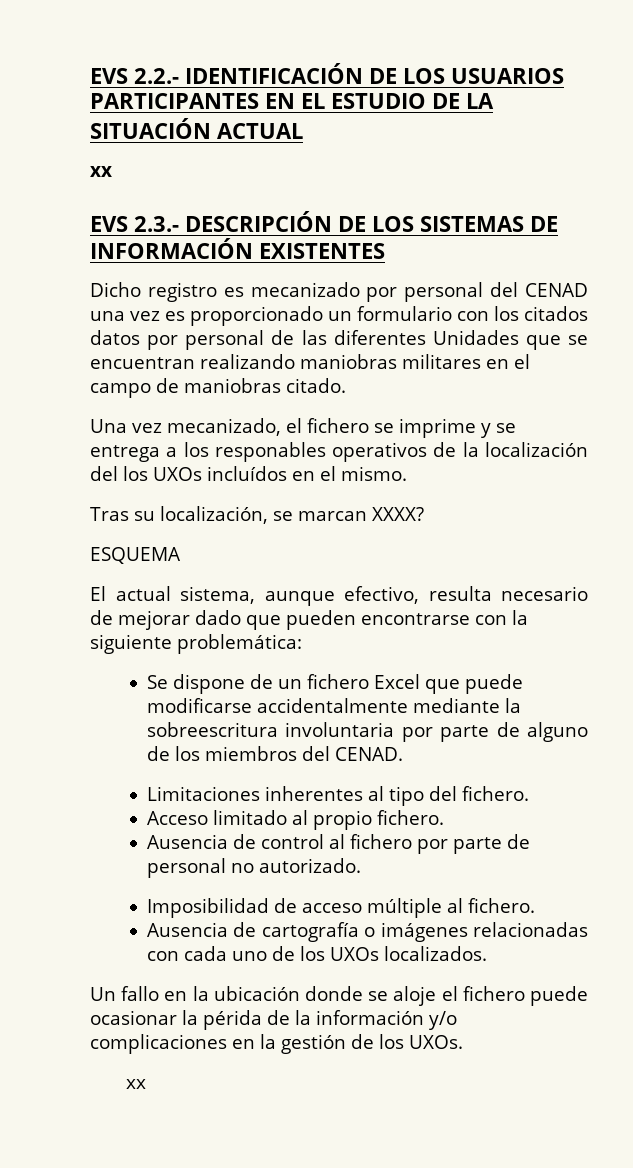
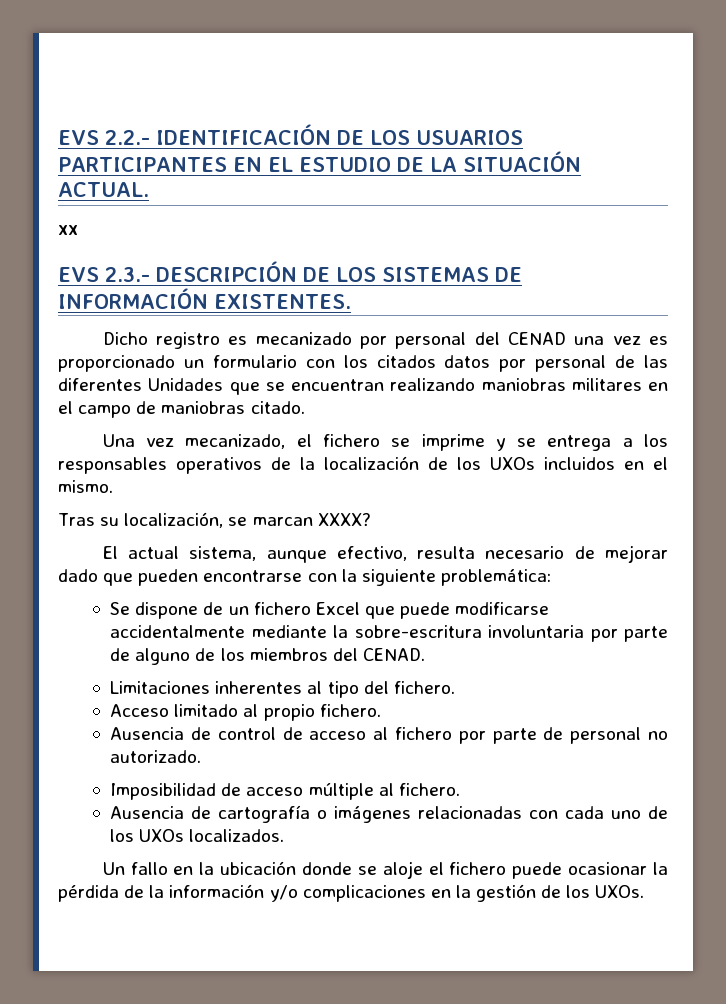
[217,123,303,139] ACTUAL -> [58,182,149,197] ACTUAL.
[259,243,385,259] EXISTENTES -> [214,294,351,309] EXISTENTES.
[214,442,326,462] responables -> [58,457,167,474] responsables
[90,466,287,481] del los UXOs incluídos -> [428,457,615,470] de los UXOs incluidos
[90,547,181,564] // ESQUEMA -> (371, 519) none
[146,722,278,737] sobreescritura -> [354,625,482,638] sobre-escritura
(324, 841) none -> [282,727,367,740] de acceso
[203,1010,262,1030] périda -> [58,885,119,902] pérdida
[126,1079,147,1089] // xx -> (645, 891) none

